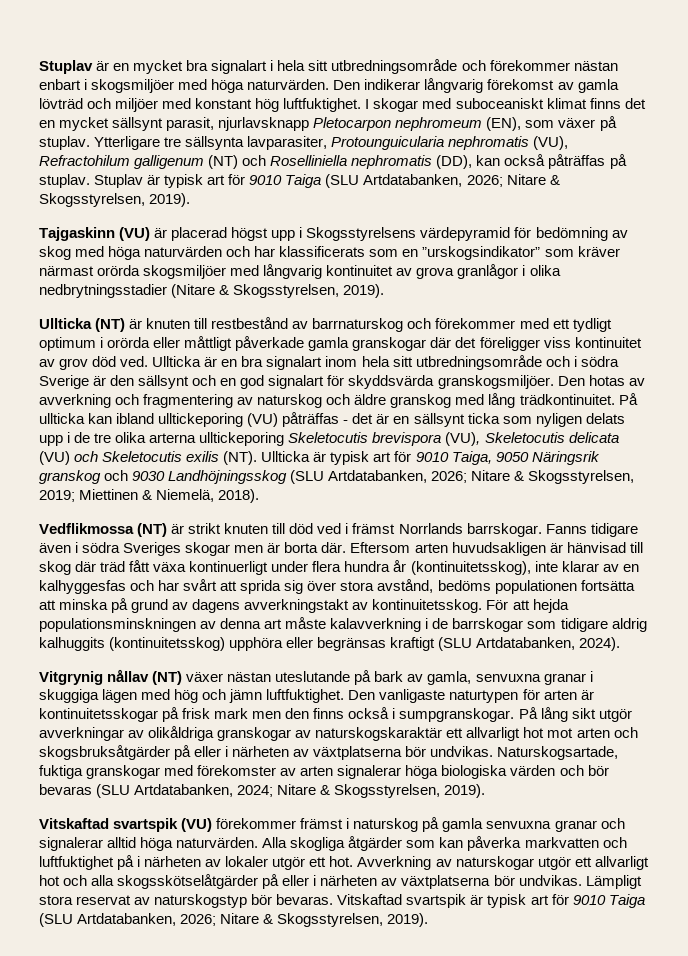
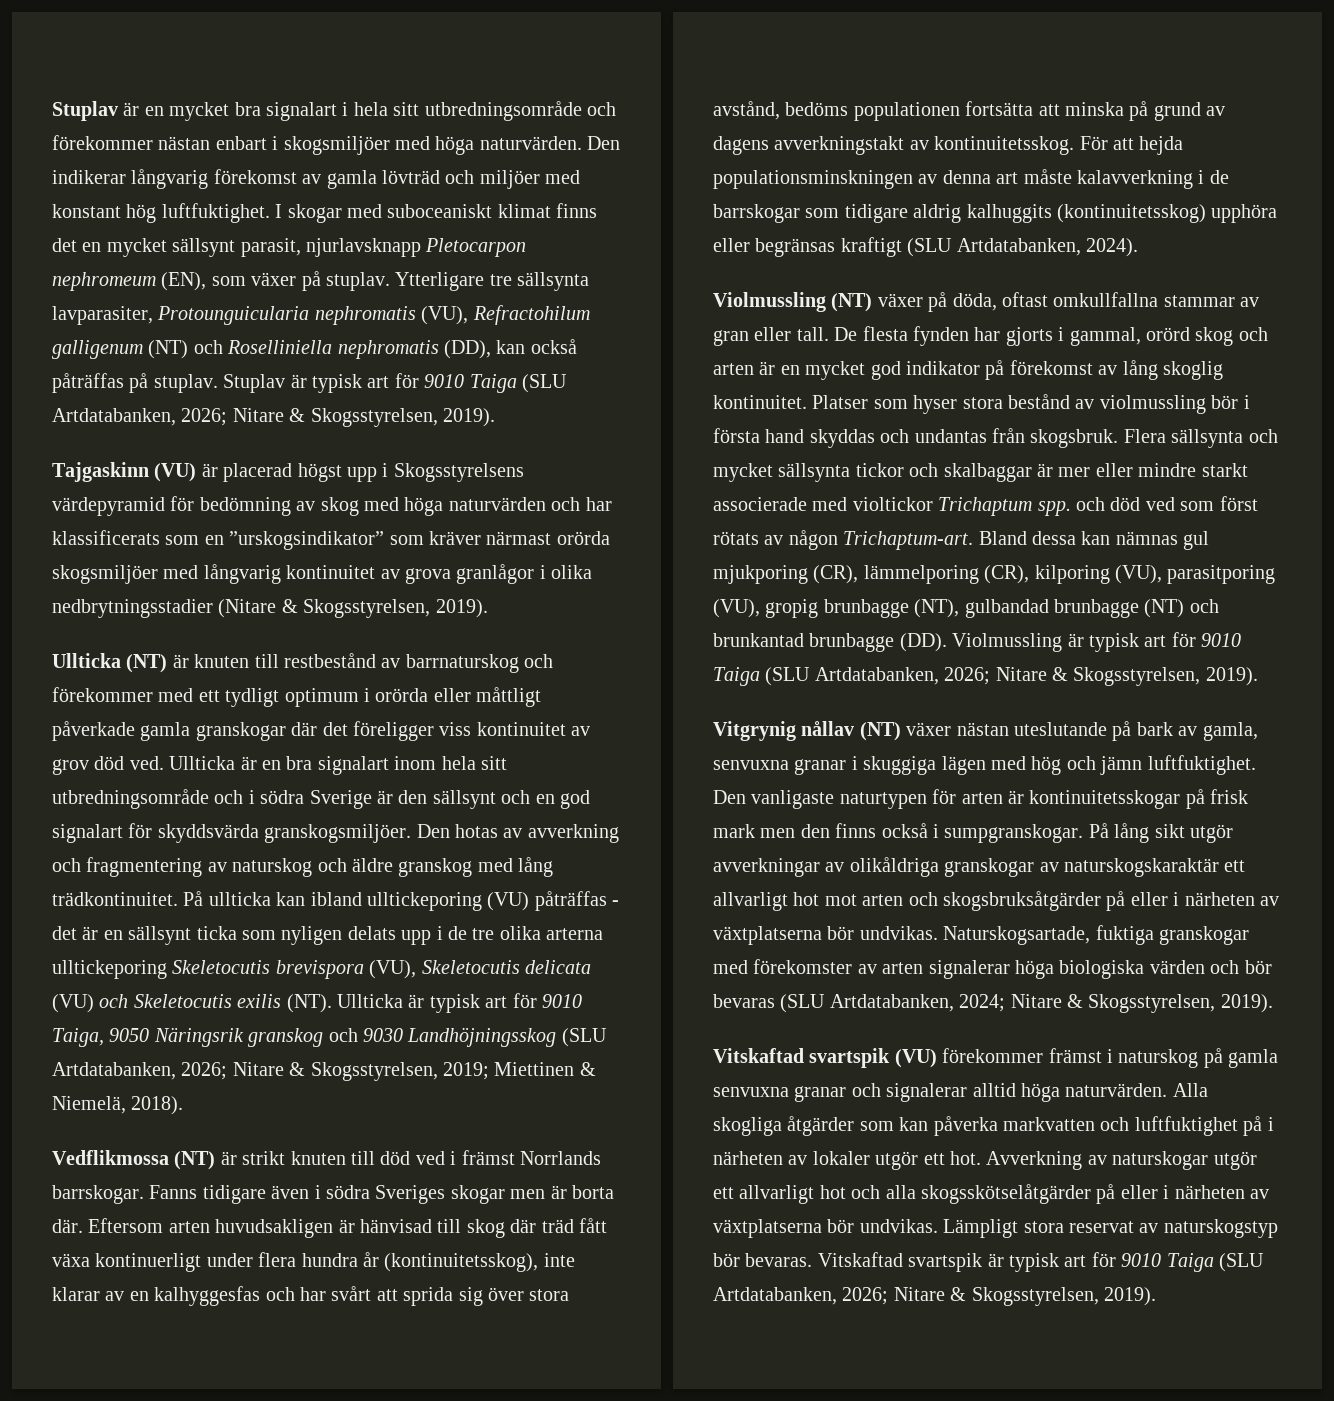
(621, 644) none -> [713,292,1260,312] [713,326,1268,346] [713,360,1223,380] [713,394,1250,414] [713,428,1278,448] [713,463,1248,482] [713,496,1258,516] [713,530,1210,550] [713,565,1276,584] [713,599,1219,618] [713,632,1242,652] [713,667,1258,686] // Violmussling (NT) växer på döda, oftast omkullfallna stammar av gran eller tall. De flesta fynden har gjorts i gammal, orörd skog och arten är en mycket god indikator på förekomst av lång skoglig kontinuitet. Platser som hyser stora bestånd av violmussling bör i första hand skyddas och undantas från skogsbruk. Flera sällsynta och mycket sällsynta tickor och skalbaggar är mer eller mindre starkt associerade med violtickor Trichaptum spp. och död ved som först rötats av någon Trichaptum-art. Bland dessa kan nämnas gul mjukporing (CR), lämmelporing (CR), kilporing (VU), parasitporing (VU), gropig brunbagge (NT), gulbandad brunbagge (NT) och brunkantad brunbagge (DD). Violmussling är typisk art för 9010 Taiga (SLU Artdatabanken, 2026; Nitare & Skogsstyrelsen, 2019).

